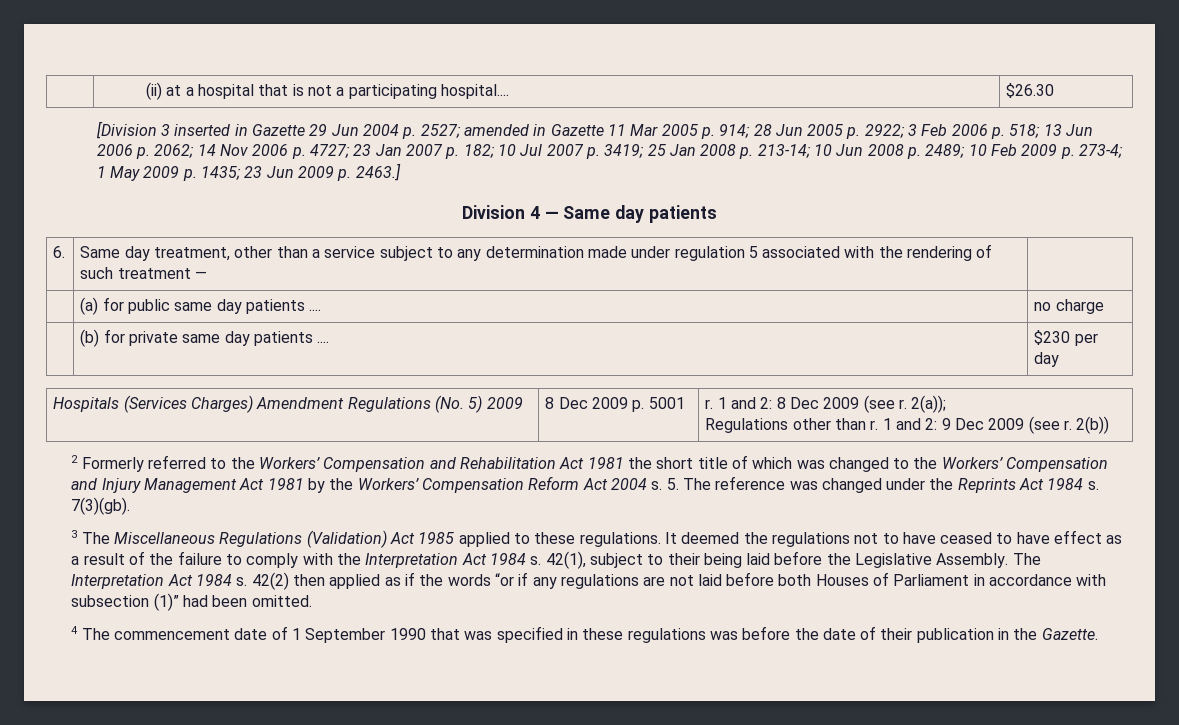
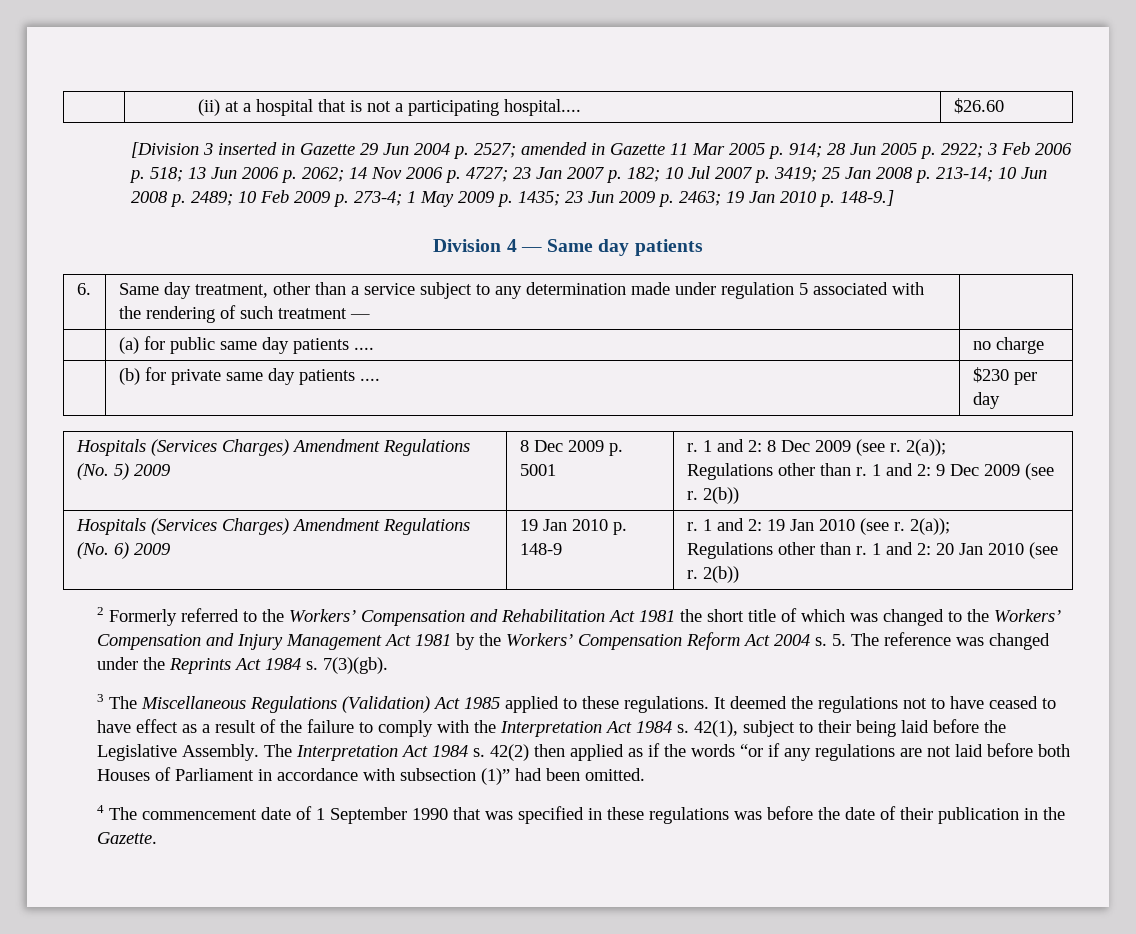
[1006,83,1055,98] $26.30 -> [953,98,1004,114] $26.60
[355,163,401,181] 2463.] -> [678,190,894,207] 2463; 19 Jan 2010 p. 148-9.]
(1110, 425) none -> [75,518,470,535] [76,542,170,559] [519,519,627,535] [519,543,562,555] [686,518,950,535] [686,542,1058,559] [686,566,739,583] // Hospitals (Services Charges) Amendment Regulations (No. 6) 2009 | 19 Jan 2010 p. 148-9 | r. 1 and 2: 19 Jan 2010 (see r. 2(a)); // Regulations other than r. 1 and 2: 20 Jan 2010 (see r. 2(b))

